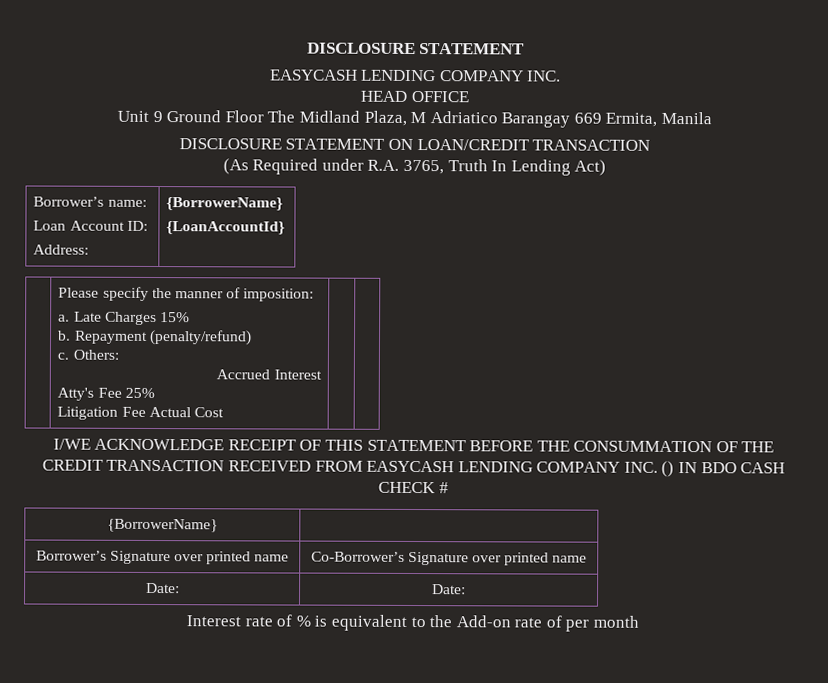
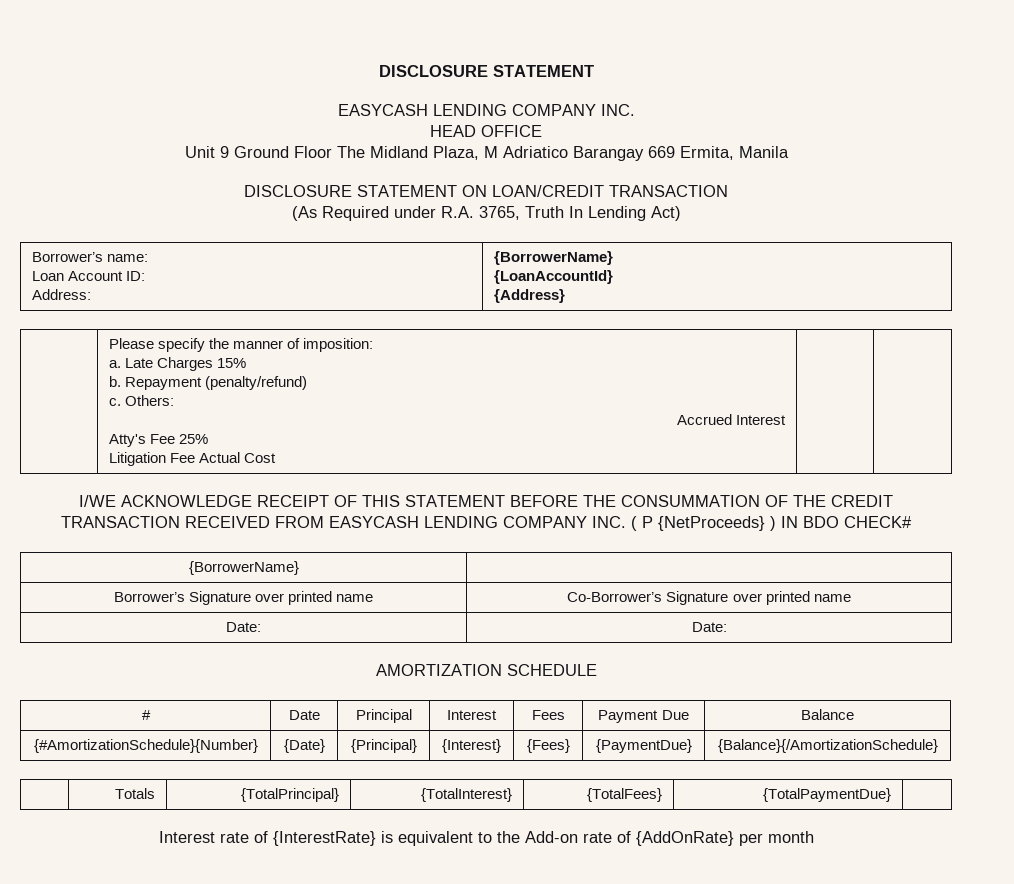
(286, 228) none -> [494,289,566,303] // {Address}
[661,460,786,478] [378,481,449,494] () IN BDO CASH CHECK # -> [631,516,912,531] ( P {NetProceeds} ) IN BDO CHECK#
(466, 589) none -> [375,664,597,676] [141,710,151,720] [288,710,320,720] [355,709,412,723] [447,710,497,720] [531,710,565,720] [598,710,689,723] [801,709,854,720] [33,739,258,753] [283,739,325,753] [350,739,417,753] [442,739,501,753] [526,739,570,753] [595,739,692,753] [717,739,938,753] [114,788,155,799] [240,788,339,802] [420,788,512,802] [586,788,662,802] [762,788,891,802] // AMORTIZATION SCHEDULE // # | Date | Principal | Interest | Fees | Payment Due | Balance // {#AmortizationSchedule}{Number} | {Date} | {Principal} | {Interest} | {Fees} | {PaymentDue} | {Balance}{/AmortizationSchedule} // | Totals | {TotalPrincipal} | {TotalInterest} | {TotalFees} | {TotalPaymentDue} |
[295,615,311,627] % -> [272,831,376,846] {InterestRate}
(562, 621) none -> [635,831,734,846] {AddOnRate}

